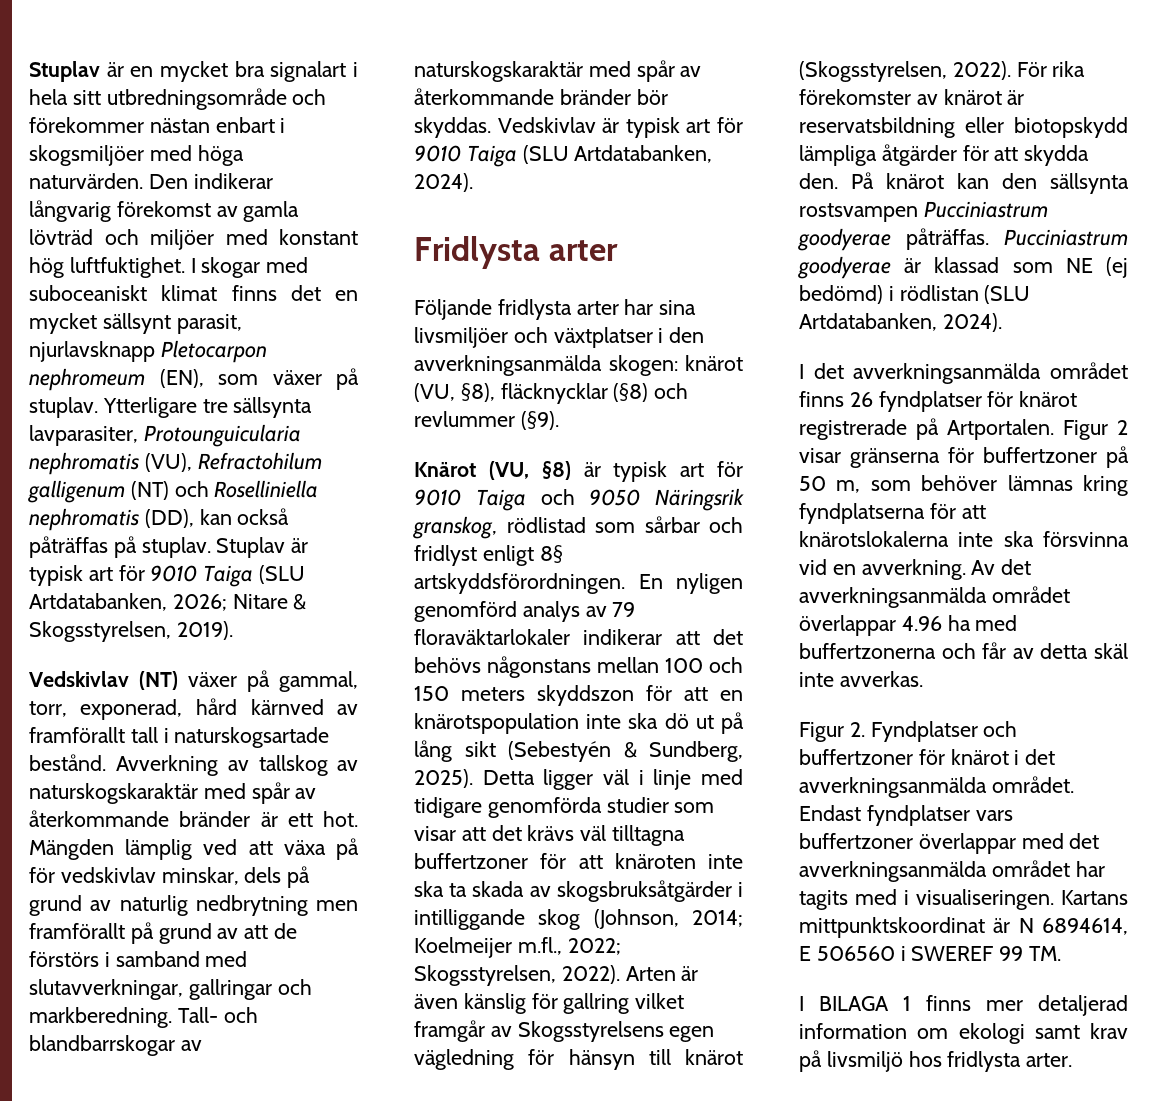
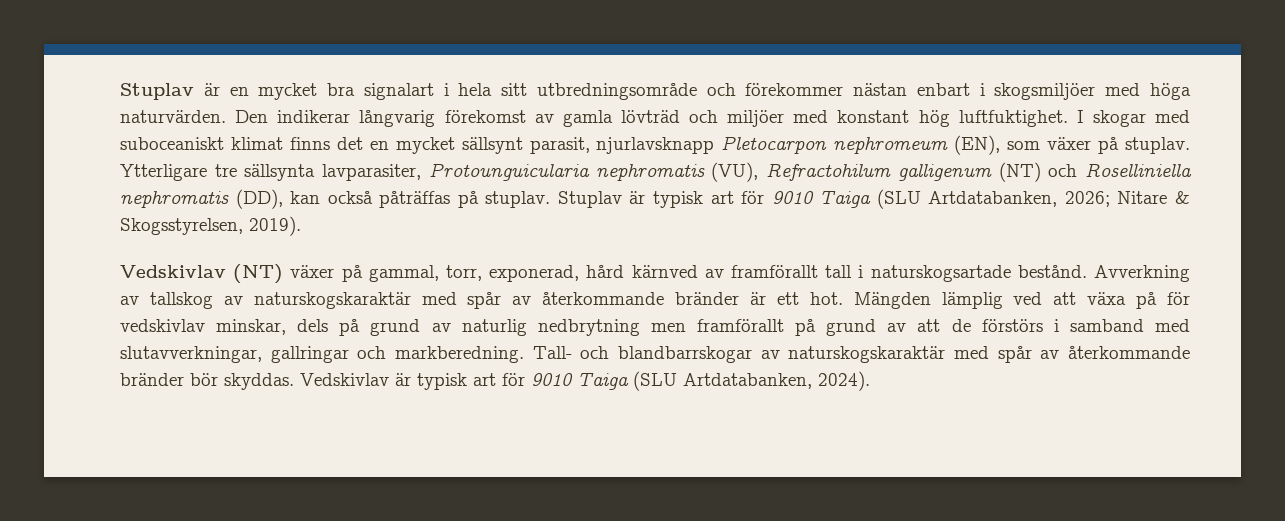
[414,236,619,269] [414,299,697,320] [414,327,705,348] [414,355,743,376] [414,383,689,404] [414,411,559,430] [414,461,743,482] [414,488,744,511] [413,516,743,539] [414,545,563,566] [414,573,743,594] [414,601,636,622] [414,629,743,645] [414,656,743,678] [414,685,743,706] [414,712,744,734] [414,740,743,762] [414,769,743,790] [414,797,715,818] [414,825,686,846] [414,853,743,869] [414,880,743,902] [414,909,743,930] [414,937,621,958] [414,965,699,986] [414,993,685,1014] [414,1020,715,1042] [414,1049,743,1070] [799,61,1086,82] [799,89,1025,105] [799,117,1128,138] [799,144,1090,166] [799,172,1129,194] [799,201,1048,222] [798,228,1128,251] [798,256,1128,279] [799,285,1031,304] [799,313,1002,332] [799,362,1128,384] [799,391,1078,412] [799,418,1128,440] [799,446,1129,468] [799,475,1128,496] [799,503,986,524] [799,531,1129,547] [799,559,1032,580] [799,586,1070,608] [799,615,1018,636] [799,642,1128,659] [799,671,923,687] [799,721,1018,742] [799,749,1056,765] [799,776,1074,798] [799,805,1013,826] [799,833,1100,854] [799,860,1105,882] [799,889,1128,910] [799,917,1128,938] [799,946,1062,961] [799,995,1128,1016] [799,1023,1128,1044] [799,1050,1073,1072] // Fridlysta arter // Följande fridlysta arter har sina livsmiljöer och växtplatser i den avverkningsanmälda skogen: knärot (VU, §8), fläcknycklar (§8) och revlummer (§9). // Knärot (VU, §8) är typisk art för 9010 Taiga och 9050 Näringsrik granskog, rödlistad som sårbar och fridlyst enligt 8§ artskyddsförordningen. En nyligen genomförd analys av 79 floraväktarlokaler indikerar att det behövs någonstans mellan 100 och 150 meters skyddszon för att en knärotspopulation inte ska dö ut på lång sikt (Sebestyén & Sundberg, 2025). Detta ligger väl i linje med tidigare genomförda studier som visar att det krävs väl tilltagna buffertzoner för att knäroten inte ska ta skada av skogsbruksåtgärder i intilliggande skog (Johnson, 2014; Koelmeijer m.fl., 2022; Skogsstyrelsen, 2022). Arten är även känslig för gallring vilket framgår av Skogsstyrelsens egen vägledning för hänsyn till knärot (Skogsstyrelsen, 2022). För rika förekomster av knärot är reservatsbildning eller biotopskydd lämpliga åtgärder för att skydda den. På knärot kan den sällsynta rostsvampen Pucciniastrum goodyerae påträffas. Pucciniastrum goodyerae är klassad som NE (ej bedömd) i rödlistan (SLU Artdatabanken, 2024). // I det avverkningsanmälda området finns 26 fyndplatser för knärot registrerade på Artportalen. Figur 2 visar gränserna för buffertzoner på 50 m, som behöver lämnas kring fyndplatserna för att knärotslokalerna inte ska försvinna vid en avverkning. Av det avverkningsanmälda området överlappar 4.96 ha med buffertzonerna och får av detta skäl inte avverkas. // Figur 2. Fyndplatser och buffertzoner för knärot i det avverkningsanmälda området. Endast fyndplatser vars buffertzoner överlappar med det avverkningsanmälda området har tagits med i visualiseringen. Kartans mittpunktskoordinat är N 6894614, E 506560 i SWEREF 99 TM. // I BILAGA 1 finns mer detaljerad information om ekologi samt krav på livsmiljö hos fridlysta arter. -> (870, 381) none

